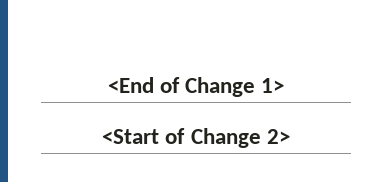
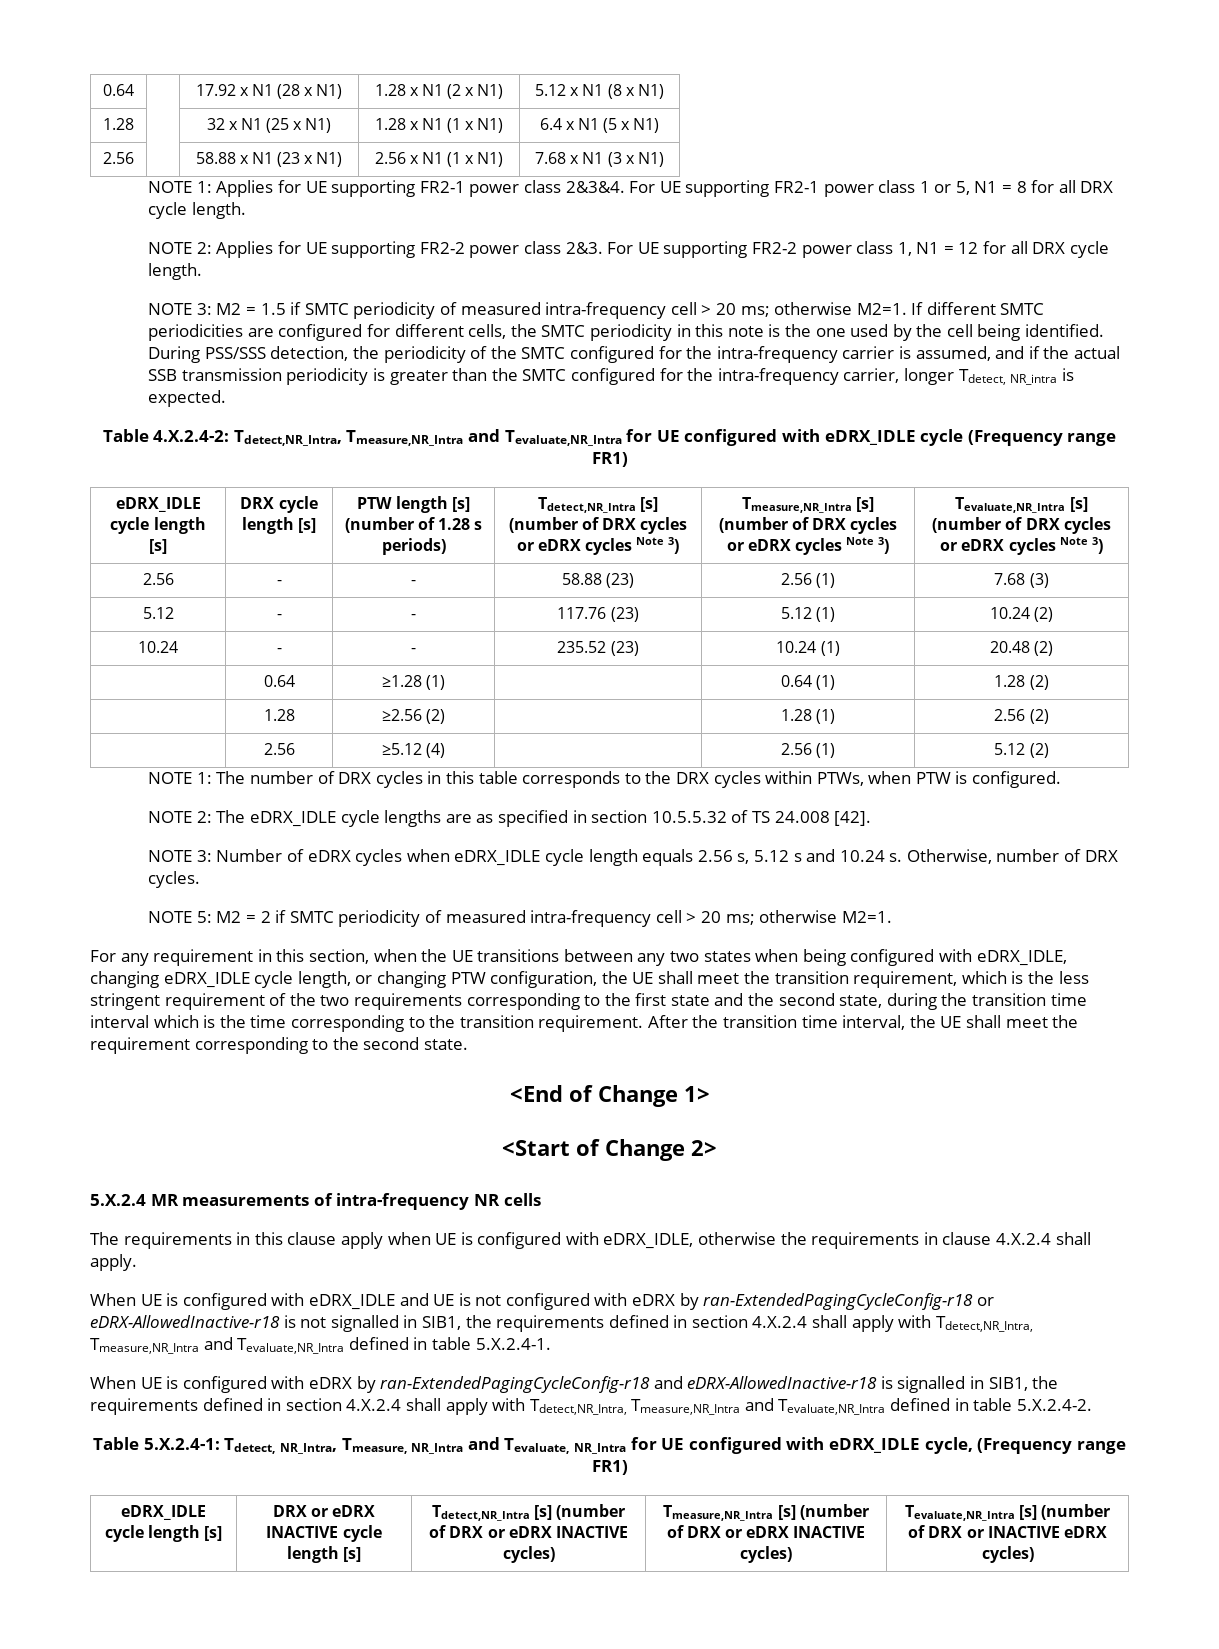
(107, 85) none -> [103,84,134,96] [195,84,343,99] [374,84,504,99] [535,84,664,99] [103,118,134,130] [206,118,332,133] [374,118,504,133] [539,118,660,133] [103,152,134,164] [195,152,343,167] [374,152,504,167] [535,152,664,167] [148,180,1114,197] [148,202,246,219] [148,241,1109,258] [148,263,203,280] [148,302,1045,319] [148,324,1105,341] [148,346,1120,363] [148,368,1074,385] [148,390,227,407] [102,429,1117,446] [591,452,628,467] [115,497,201,512] [110,517,206,534] [149,539,167,554] [240,496,318,513] [241,517,317,534] [357,496,470,513] [344,517,483,533] [381,538,446,555] [537,497,659,513] [508,517,688,534] [516,537,680,555] [741,497,875,513] [718,517,898,534] [726,537,890,555] [955,497,1088,513] [932,517,1111,534] [940,537,1103,555] [142,573,174,585] [276,580,282,585] [411,580,416,585] [561,573,635,588] [780,573,836,588] [994,573,1049,588] [142,607,174,619] [276,614,282,619] [411,614,416,619] [557,607,639,622] [780,607,836,622] [989,607,1054,622] [138,641,178,653] [276,648,282,653] [411,648,416,653] [557,641,639,656] [776,641,840,656] [989,641,1054,656] [263,675,295,687] [381,675,446,690] [780,675,836,690] [994,675,1049,690] [263,709,295,721] [381,709,446,724] [780,709,836,724] [994,709,1049,724] [263,743,295,755] [381,743,446,758] [780,743,836,758] [994,743,1049,758] [148,771,1062,788] [148,810,872,827] [148,849,1118,866] [148,871,201,888] [148,910,892,927] [90,949,1067,966] [90,971,1089,988] [90,993,1087,1010] [90,1015,1079,1032] [90,1037,468,1054] 0.64 | | 17.92 x N1 (28 x N1) | 1.28 x N1 (2 x N1) | 5.12 x N1 (8 x N1) // 1.28 | | 32 x N1 (25 x N1) | 1.28 x N1 (1 x N1) | 6.4 x N1 (5 x N1) // 2.56 | | 58.88 x N1 (23 x N1) | 2.56 x N1 (1 x N1) | 7.68 x N1 (3 x N1) // NOTE 1: Applies for UE supporting FR2-1 power class 2&3&4. For UE supporting FR2-1 power class 1 or 5, N1 = 8 for all DRX cycle length. // NOTE 2: Applies for UE supporting FR2-2 power class 2&3. For UE supporting FR2-2 power class 1, N1 = 12 for all DRX cycle length. // NOTE 3: M2 = 1.5 if SMTC periodicity of measured intra-frequency cell > 20 ms; otherwise M2=1. If different SMTC periodicities are configured for different cells, the SMTC periodicity in this note is the one used by the cell being identified. During PSS/SSS detection, the periodicity of the SMTC configured for the intra-frequency carrier is assumed, and if the actual SSB transmission periodicity is greater than the SMTC configured for the intra-frequency carrier, longer Tdetect, NR_intra is expected. // Table 4.X.2.4-2: Tdetect,NR_Intra, Tmeasure,NR_Intra and Tevaluate,NR_Intra for UE configured with eDRX_IDLE cycle (Frequency range FR1) // eDRX_IDLE cycle length [s] | DRX cycle length [s] | PTW length [s] (number of 1.28 s periods) | Tdetect,NR_Intra [s] (number of DRX cycles or eDRX cycles Note 3) | Tmeasure,NR_Intra [s] (number of DRX cycles or eDRX cycles Note 3) | Tevaluate,NR_Intra [s] (number of DRX cycles or eDRX cycles Note 3) // 2.56 | - | - | 58.88 (23) | 2.56 (1) | 7.68 (3) // 5.12 | - | - | 117.76 (23) | 5.12 (1) | 10.24 (2) // 10.24 | - | - | 235.52 (23) | 10.24 (1) | 20.48 (2) // | 0.64 | ≥1.28 (1) | | 0.64 (1) | 1.28 (2) // | 1.28 | ≥2.56 (2) | | 1.28 (1) | 2.56 (2) // | 2.56 | ≥5.12 (4) | | 2.56 (1) | 5.12 (2) // NOTE 1: The number of DRX cycles in this table corresponds to the DRX cycles within PTWs, when PTW is configured. // NOTE 2: The eDRX_IDLE cycle lengths are as specified in section 10.5.5.32 of TS 24.008 [42]. // NOTE 3: Number of eDRX cycles when eDRX_IDLE cycle length equals 2.56 s, 5.12 s and 10.24 s. Otherwise, number of DRX cycles. // NOTE 5: M2 = 2 if SMTC periodicity of measured intra-frequency cell > 20 ms; otherwise M2=1. // For any requirement in this section, when the UE transitions between any two states when being configured with eDRX_IDLE, changing eDRX_IDLE cycle length, or changing PTW configuration, the UE shall meet the transition requirement, which is the less stringent requirement of the two requirements corresponding to the first state and the second state, during the transition time interval which is the time corresponding to the transition requirement. After the transition time interval, the UE shall meet the requirement corresponding to the second state. //
(290, 136) none -> [90,1193,541,1210] [90,1232,1091,1249] [90,1254,137,1271] [90,1293,994,1310] [90,1315,1033,1332] [90,1337,551,1354] [90,1376,1059,1393] [90,1398,1092,1415] [93,1437,1126,1454] [591,1460,628,1475] [121,1505,206,1520] [104,1525,223,1542] [272,1505,376,1517] [266,1525,382,1542] [286,1546,362,1563] [431,1504,626,1521] [429,1525,628,1538] [502,1546,555,1563] [663,1504,869,1521] [666,1525,866,1538] [740,1546,792,1563] [904,1504,1111,1521] [908,1525,1107,1538] [981,1546,1034,1563] // 5.X.2.4 MR measurements of intra-frequency NR cells // The requirements in this clause apply when UE is configured with eDRX_IDLE, otherwise the requirements in clause 4.X.2.4 shall apply. // When UE is configured with eDRX_IDLE and UE is not configured with eDRX by ran-ExtendedPagingCycleConfig-r18 or eDRX-AllowedInactive-r18 is not signalled in SIB1, the requirements defined in section 4.X.2.4 shall apply with Tdetect,NR_Intra, Tmeasure,NR_Intra and Tevaluate,NR_Intra defined in table 5.X.2.4-1. // When UE is configured with eDRX by ran-ExtendedPagingCycleConfig-r18 and eDRX-AllowedInactive-r18 is signalled in SIB1, the requirements defined in section 4.X.2.4 shall apply with Tdetect,NR_Intra, Tmeasure,NR_Intra and Tevaluate,NR_Intra defined in table 5.X.2.4-2. // Table 5.X.2.4-1: Tdetect, NR_Intra, Tmeasure, NR_Intra and Tevaluate, NR_Intra for UE configured with eDRX_IDLE cycle, (Frequency range FR1) // eDRX_IDLE cycle length [s] | DRX or eDRX INACTIVE cycle length [s] | Tdetect,NR_Intra [s] (number of DRX or eDRX INACTIVE cycles) | Tmeasure,NR_Intra [s] (number of DRX or eDRX INACTIVE cycles) | Tevaluate,NR_Intra [s] (number of DRX or INACTIVE eDRX cycles)

